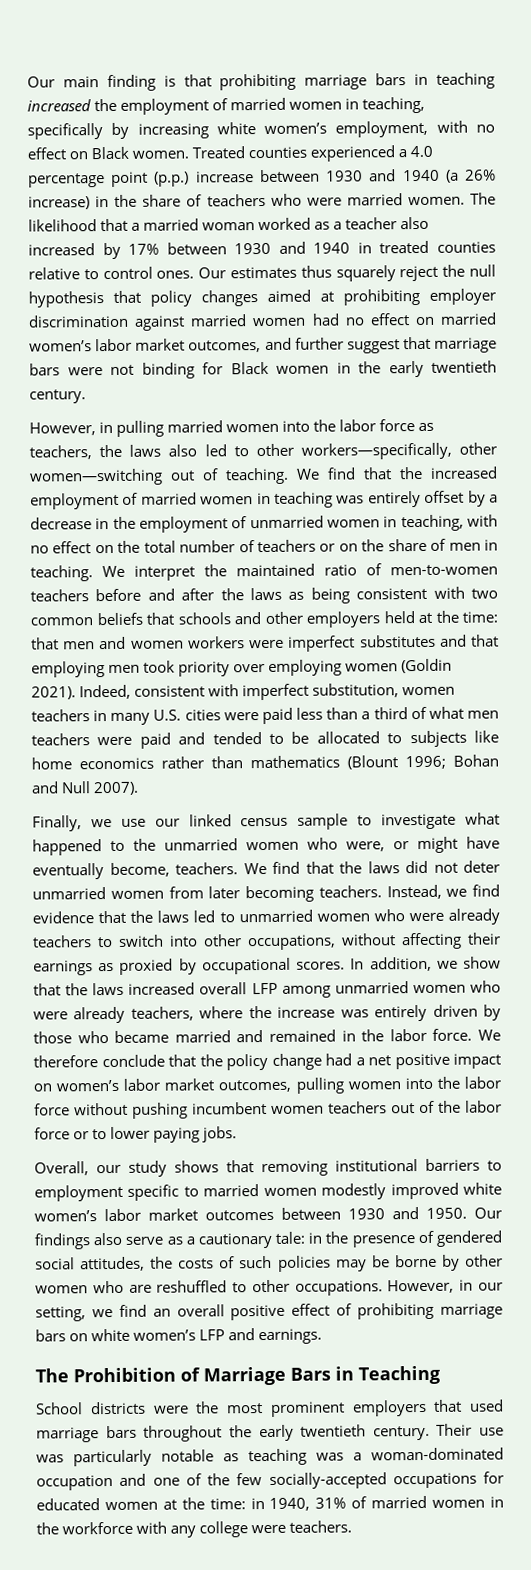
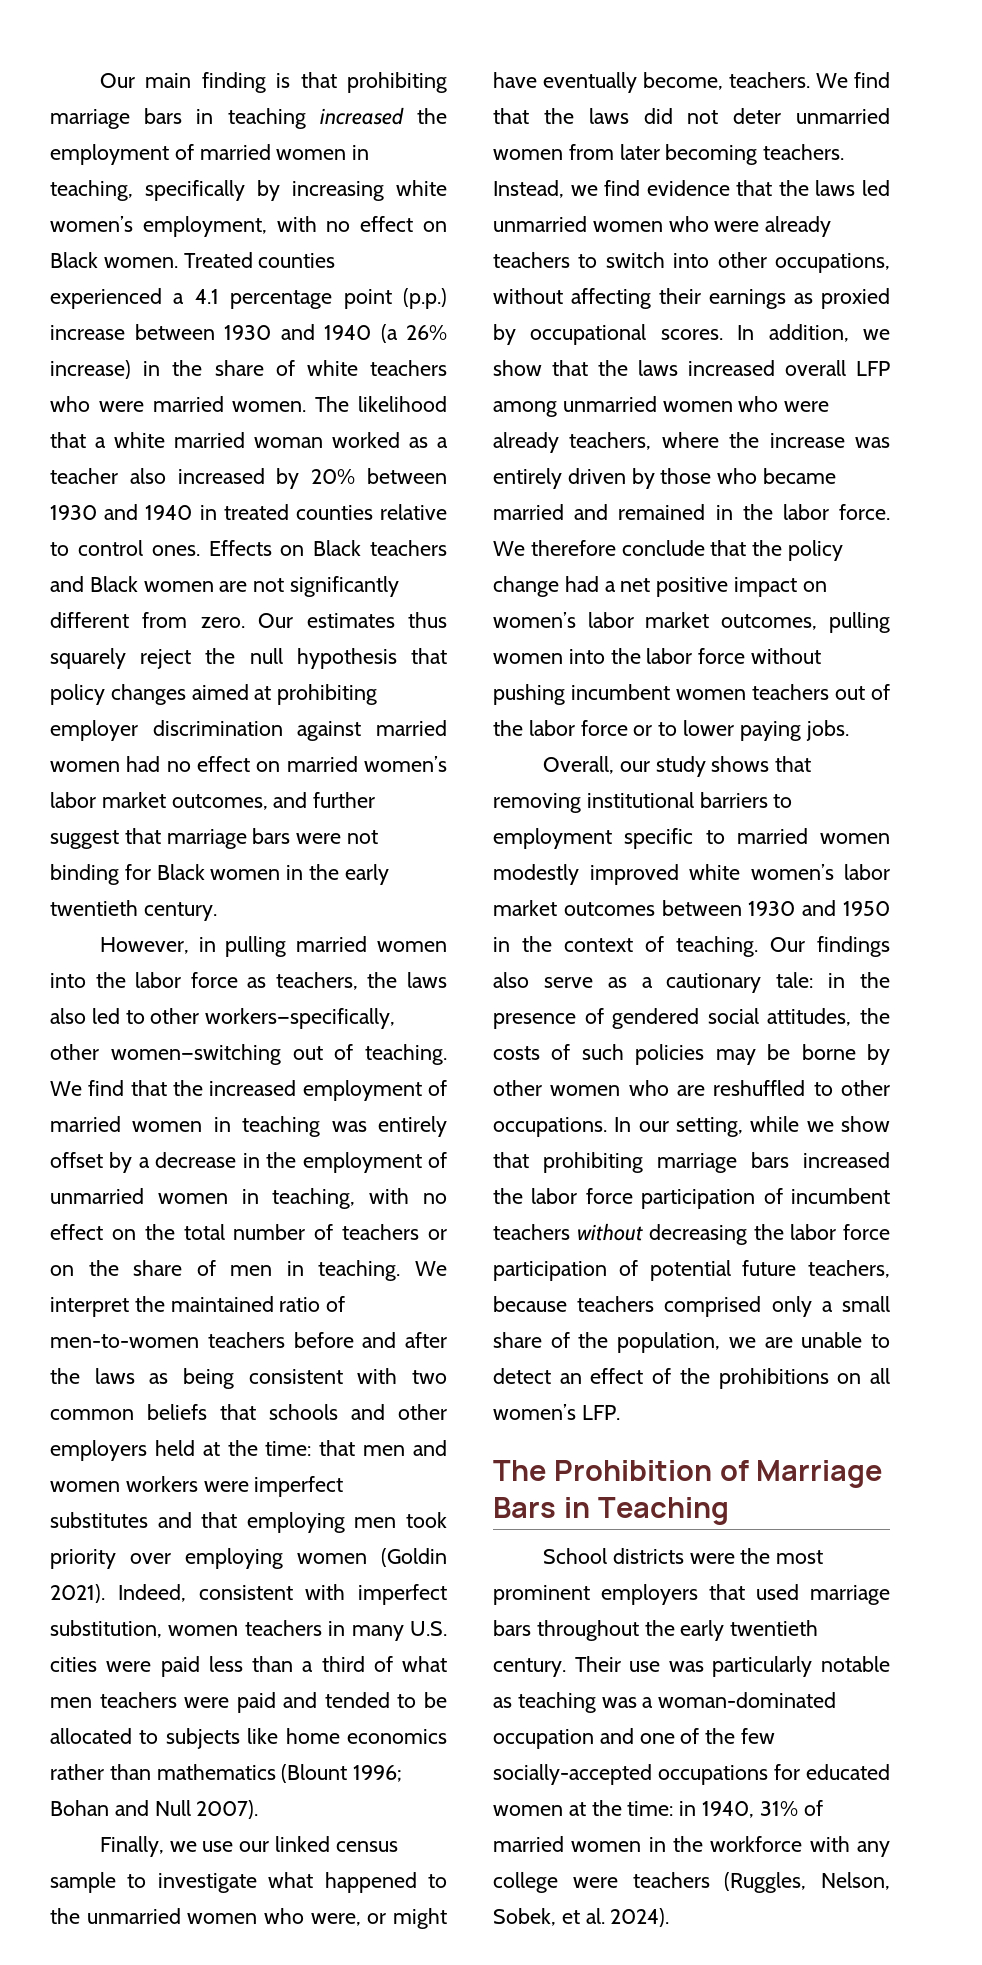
[410,145,434,158] 4.0 -> [194,289,219,304] 4.1
(203, 200) none -> [306,360,358,376] white
(141, 226) none -> [114,432,165,448] white
[128,243,160,255] 17% -> [311,469,356,484] 20%
(195, 274) none -> [208,540,447,556] [50,576,400,597] [50,612,245,628] Effects on Black teachers and Black women are not significantly different from zero.
[219,912,235,923] to -> (890, 188) none
[426,1207,467,1219] 1950. -> [843,901,890,916] [493,936,758,957] 1950 in the context of teaching.
[387,1279,503,1294] [35,1302,504,1322] [35,1328,323,1345] However, in our setting, we find an overall positive effect of prohibiting marriage bars on white women’s LFP and earnings. -> [614,1116,890,1137] [493,1152,890,1173] [493,1188,890,1209] [493,1223,890,1245] [493,1260,890,1281] [493,1296,890,1317] [493,1332,890,1353] [493,1368,890,1389] [493,1404,620,1420] In our setting, while we show that prohibiting marriage bars increased the labor force participation of incumbent teachers without decreasing the labor force participation of potential future teachers, because teachers comprised only a small share of the population, we are unable to detect an effect of the prohibitions on all women’s LFP.
[289,1520,353,1533] teachers. -> [632,1872,890,1893] [493,1908,670,1927] teachers (Ruggles, Nelson, Sobek, et al. 2024).

